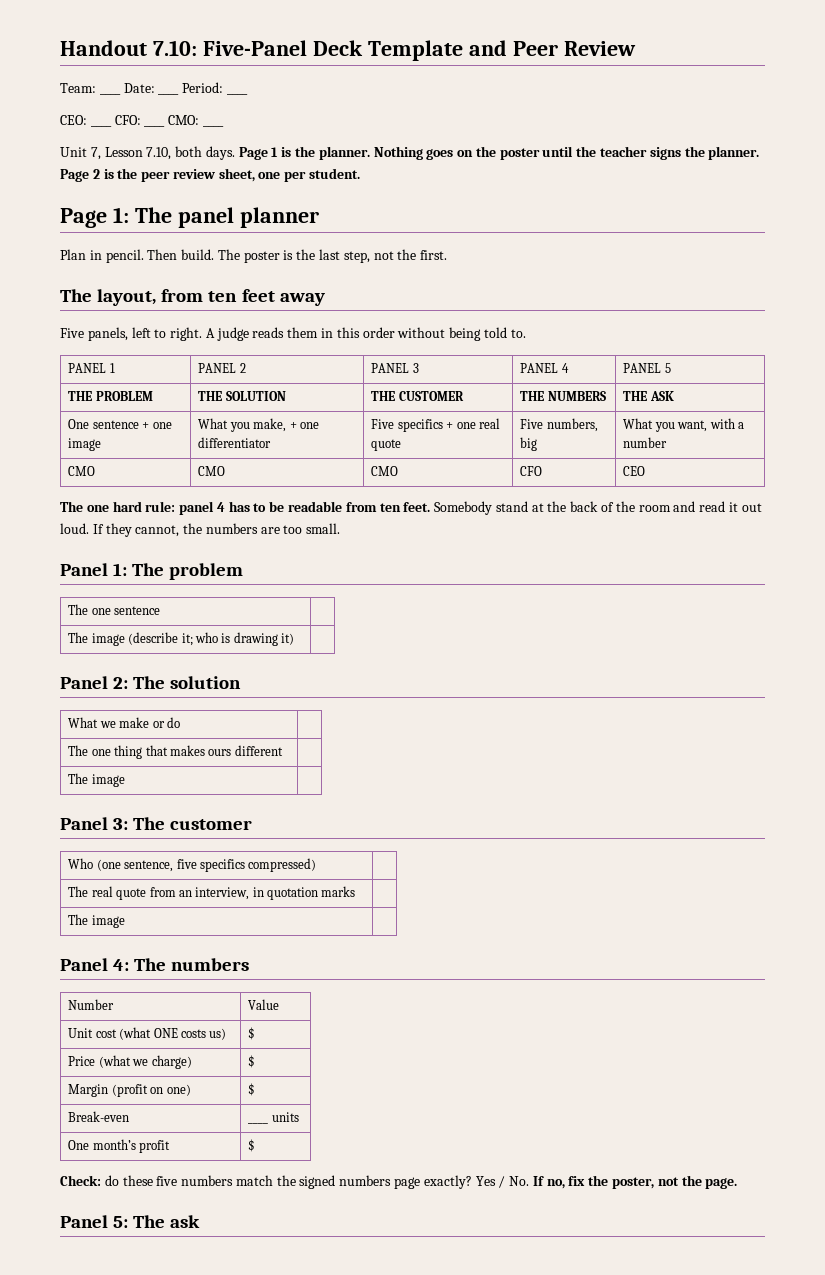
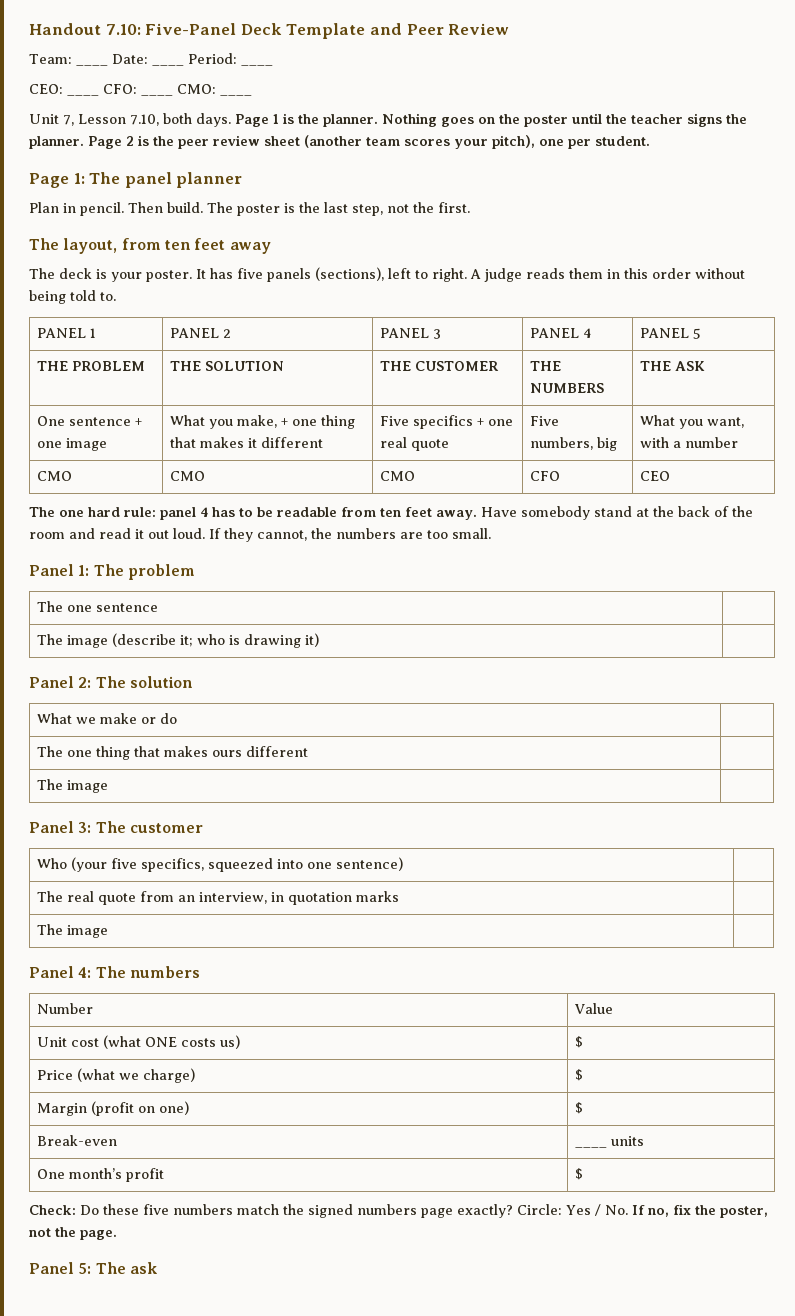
[218,168,255,182] sheet, -> [264,135,535,149] sheet (another team scores your pitch),
[60,327,128,341] Five panels, -> [29,267,384,282] The deck is your poster. It has five panels (sections),
[198,437,272,448] differentiator -> [320,415,355,429] [169,437,323,448] thing that makes it different
[403,501,493,515] feet. Somebody -> [405,506,590,520] feet away. Have somebody
[96,858,317,872] (one sentence, five specifics compressed) -> [70,857,403,872] (your five specifics, squeezed into one sentence)
[104,1175,119,1186] do -> [80,1205,99,1215] Do
(472, 1182) none -> [517,1204,562,1215] Circle:

